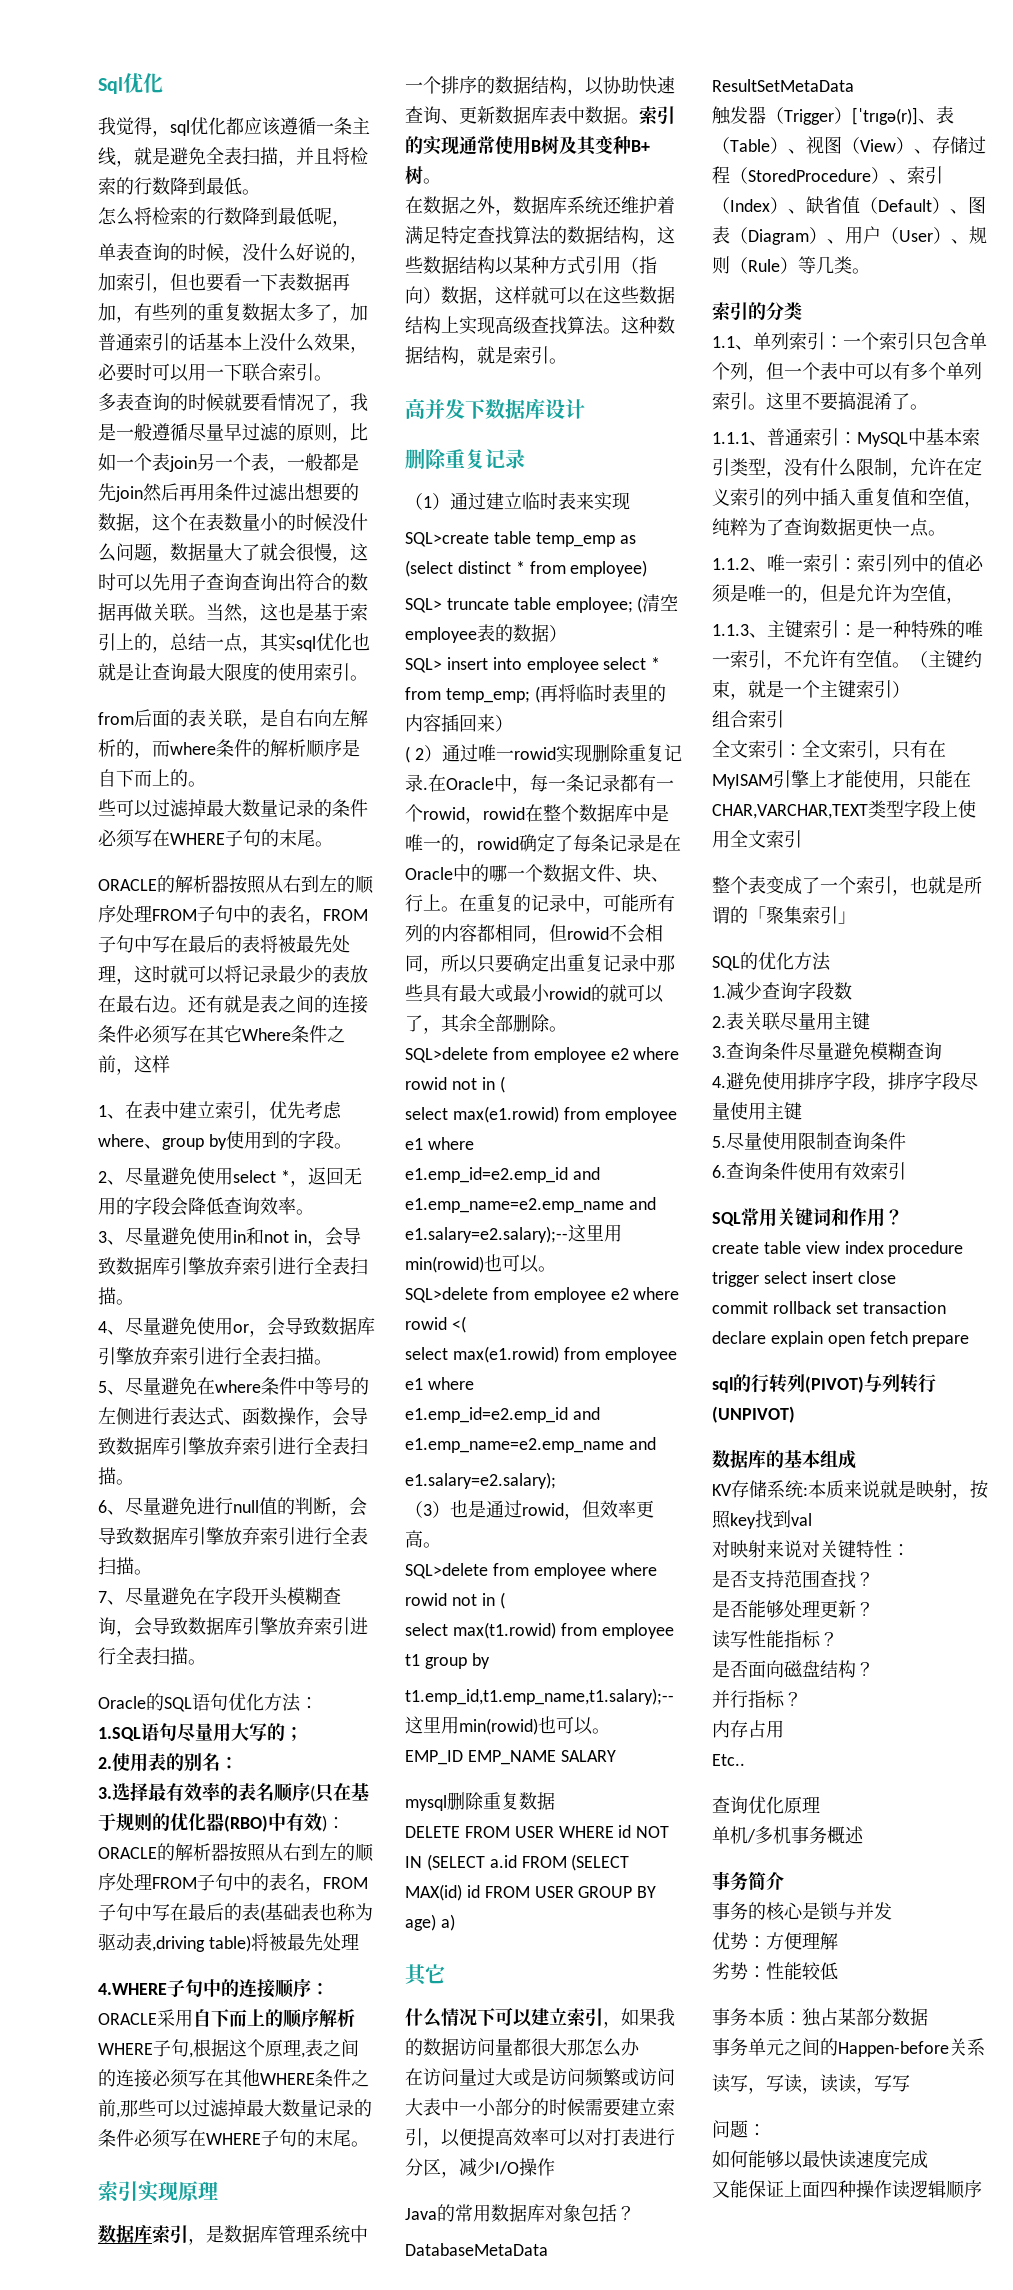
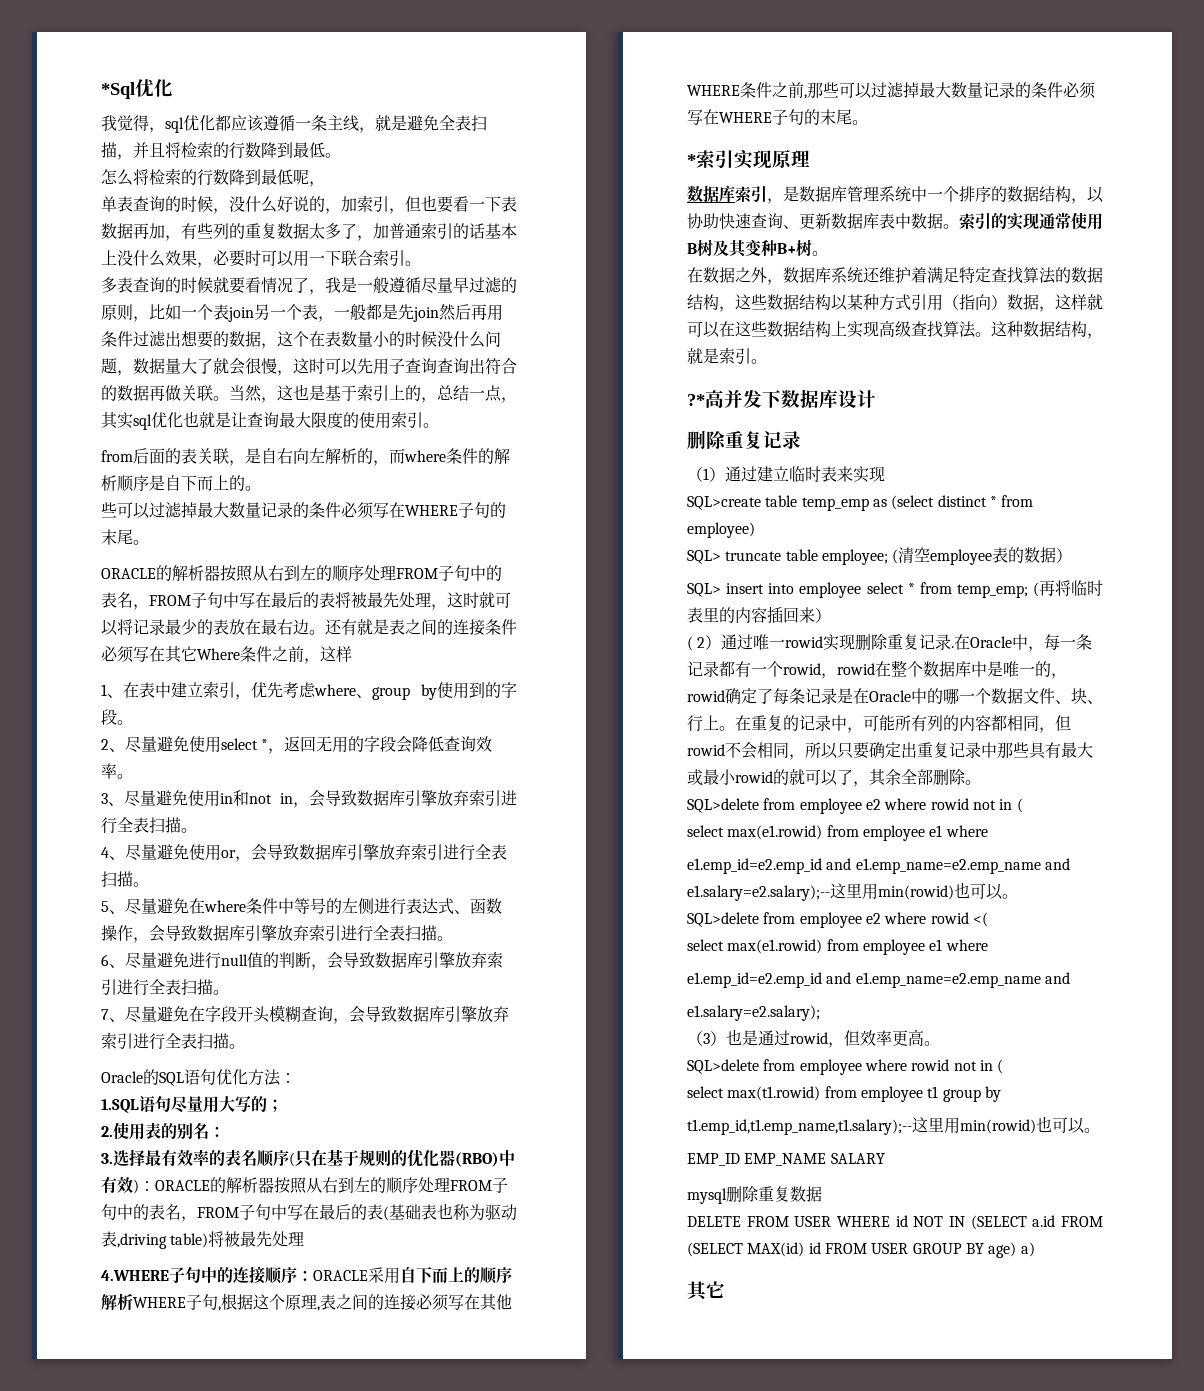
[98,77,123,94] Sql -> [101,82,135,99] *Sql
(369, 2144) none -> [687,154,696,166] *
(567, 361) none -> [687,394,705,406] ?*
[405,2007,675,2028] [405,2038,640,2057] [405,2068,675,2087] [405,2098,675,2117] [405,2128,675,2148] [405,2158,555,2178] [405,2204,635,2222] [405,2243,548,2256] [712,79,854,92] [712,106,954,125] [712,136,986,154] [712,166,943,184] [712,196,986,214] [712,226,987,245] [712,256,870,274] [711,302,802,321] [712,332,987,351] [712,362,982,382] [712,392,928,411] [712,428,980,447] [712,457,982,478] [712,488,982,508] [712,518,946,537] [712,554,984,572] [712,584,964,604] [712,620,983,638] [712,650,982,670] [712,680,910,700] [712,710,784,728] [712,740,946,760] [712,770,971,790] [712,799,976,819] [712,830,802,848] [712,876,982,896] [712,906,856,924] [712,952,831,971] [712,981,852,1001] [712,1012,870,1031] [712,1042,942,1061] [712,1071,978,1092] [712,1102,802,1120] [712,1132,906,1151] [712,1162,906,1180] [712,1208,903,1227] [712,1241,964,1257] [712,1271,896,1287] [712,1301,946,1314] [712,1331,970,1347] [712,1374,936,1393] [712,1406,795,1423] [712,1449,856,1469] [712,1480,988,1500] [712,1510,812,1529] [712,1540,910,1558] [712,1570,874,1589] [712,1600,874,1618] [712,1630,838,1649] [712,1660,874,1679] [712,1690,802,1708] [712,1720,784,1738] [712,1754,745,1766] [712,1796,820,1814] [712,1826,864,1844] [712,1871,784,1891] [712,1902,892,1921] [712,1932,838,1950] [712,1962,838,1980] [712,2008,928,2027] [712,2038,985,2057] [712,2074,910,2094] [712,2120,766,2138] [712,2149,928,2169] [712,2180,982,2199] // 什么情况下可以建立索引，如果我的数据访问量都很大那怎么办 // 在访问量过大或是访问频繁或访问大表中一小部分的时候需要建立索引，以便提高效率可以对打表进行分区，减少I/O操作 // Java的常用数据库对象包括？ // DatabaseMetaData ResultSetMetaData // 触发器（Trigger）[ˈtrɪgə(r)]、表（Table）、视图（View）、存储过程（StoredProcedure）、索引（Index）、缺省值（Default）、图表（Diagram）、用户（User）、规则（Rule）等几类。 // 索引的分类 // 1.1、单列索引：一个索引只包含单个列，但一个表中可以有多个单列索引。这里不要搞混淆了。 // 1.1.1、普通索引：MySQL中基本索引类型，没有什么限制，允许在定义索引的列中插入重复值和空值，纯粹为了查询数据更快一点。 // 1.1.2、唯一索引：索引列中的值必须是唯一的，但是允许为空值， // 1.1.3、主键索引：是一种特殊的唯一索引，不允许有空值。（主键约束，就是一个主键索引） // 组合索引 // 全文索引：全文索引，只有在MyISAM引擎上才能使用，只能在CHAR,VARCHAR,TEXT类型字段上使用全文索引 // 整个表变成了一个索引，也就是所谓的「聚集索引」 // SQL的优化方法 // 1.减少查询字段数 // 2.表关联尽量用主键 // 3.查询条件尽量避免模糊查询 // 4.避免使用排序字段，排序字段尽量使用主键 // 5.尽量使用限制查询条件 // 6.查询条件使用有效索引 // SQL常用关键词和作用？ // create table view index procedure trigger select insert close // commit rollback set transaction declare explain open fetch prepare // sql的行转列(PIVOT)与列转行(UNPIVOT) // 数据库的基本组成 // KV存储系统:本质来说就是映射，按照key找到val // 对映射来说对关键特性： // 是否支持范围查找？ // 是否能够处理更新？ // 读写性能指标？ // 是否面向磁盘结构？ // 并行指标？ // 内存占用 // Etc.. // 查询优化原理 // 单机/多机事务概述 // 事务简介 // 事务的核心是锁与并发 // 优势：方便理解 // 劣势：性能较低 // 事务本质：独占某部分数据 // 事务单元之间的Happen-before关系 // 读写，写读，读读，写写 // 问题： // 如何能够以最快读速度完成 // 又能保证上面四种操作读逻辑顺序 -> (725, 1290) none

